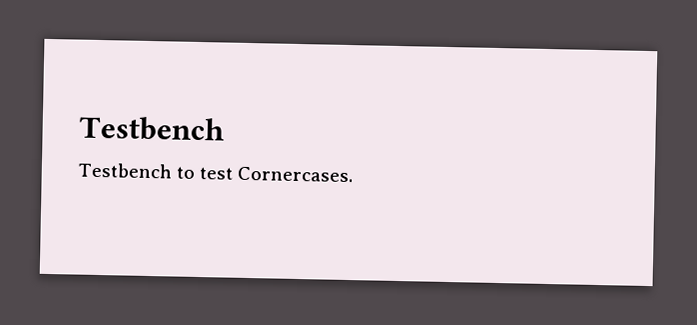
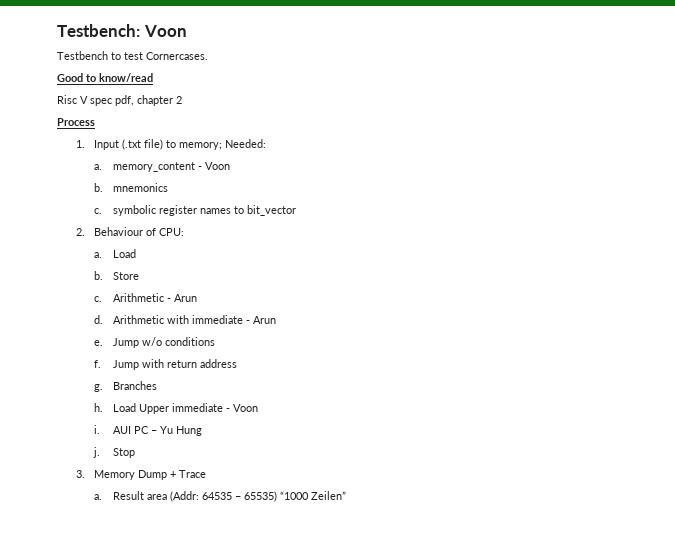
[79,115,225,142] Testbench -> [57,24,187,37] Testbench: Voon
(354, 174) none -> [57,73,153,82] [57,95,182,106] [57,118,95,126] [75,139,267,150] [94,162,231,172] [94,183,169,192] [94,205,297,216] [75,227,185,236] [94,249,137,258] [94,271,140,280] [94,293,198,302] [94,315,277,324] [94,337,216,348] [94,359,238,370] [94,381,158,392] [94,403,259,414] [94,425,203,436] [93,447,136,458] [75,470,207,480] [94,491,347,502] // Good to know/read // Risc V spec pdf, chapter 2 // Process // 1. Input (.txt file) to memory; Needed: // a. memory_content - Voon // b. mnemonics // c. symbolic register names to bit_vector // 2. Behaviour of CPU: // a. Load // b. Store // c. Arithmetic - Arun // d. Arithmetic with immediate - Arun // e. Jump w/o conditions // f. Jump with return address // g. Branches // h. Load Upper immediate - Voon // i. AUI PC – Yu Hung // j. Stop // 3. Memory Dump + Trace // a. Result area (Addr: 64535 – 65535) “1000 Zeilen”

